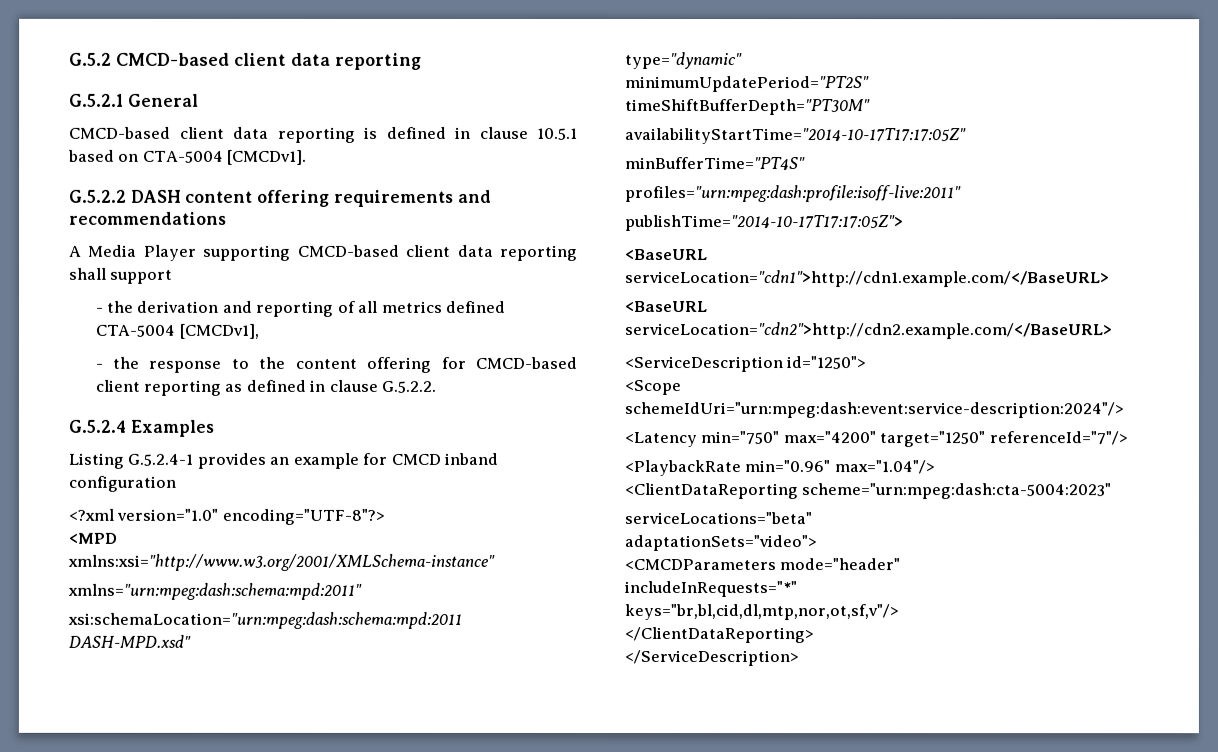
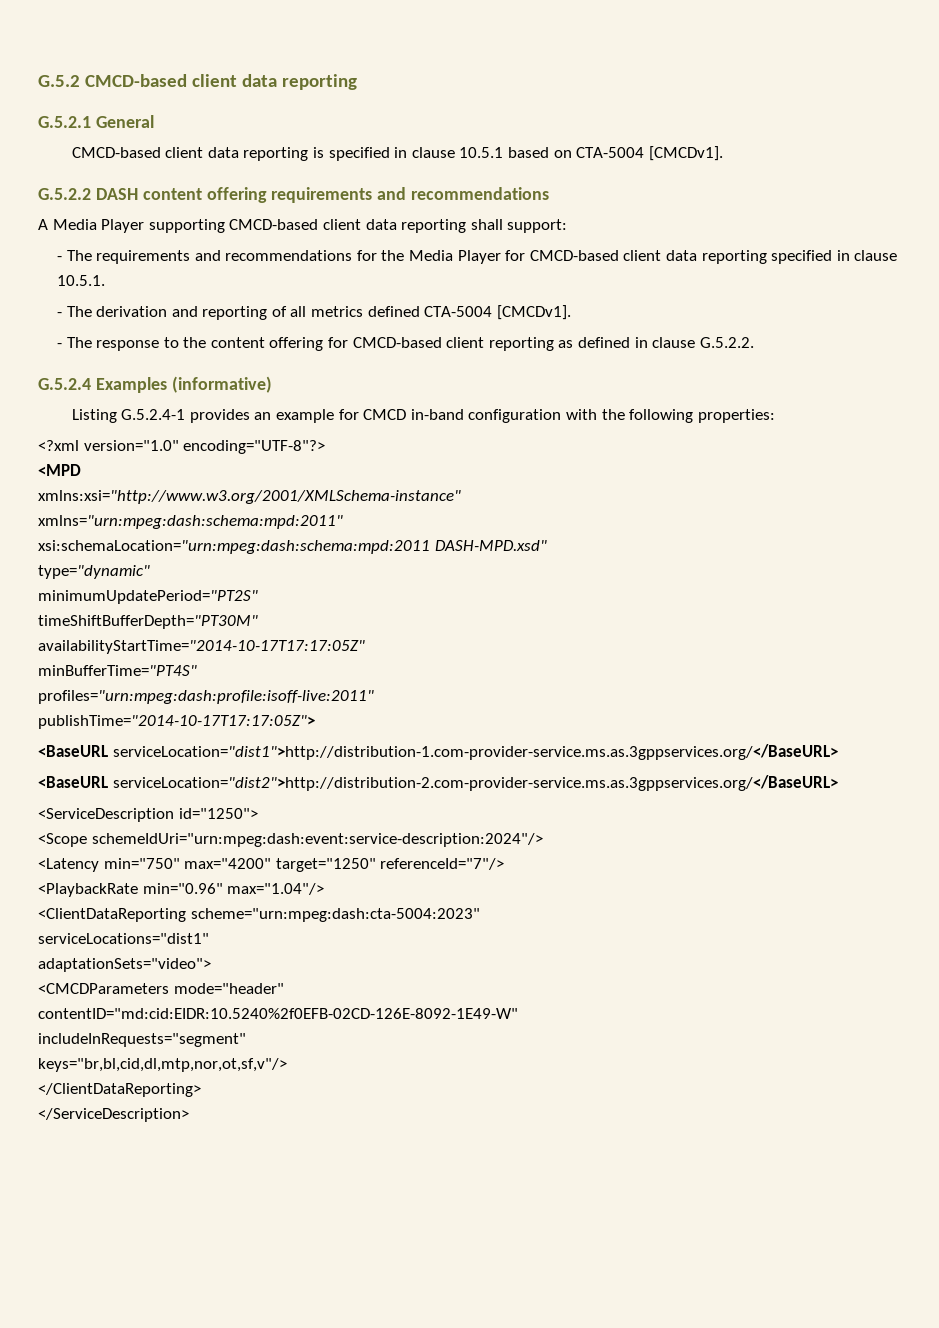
[386,126,447,139] defined -> [328,147,390,161] specified
[110,269,174,284] [95,300,134,313] support // - the -> [507,219,568,233] [56,250,898,264] [56,275,105,286] [56,306,92,317] support: // - The requirements and recommendations for the Media Player for CMCD-based client data reporting specified in clause 10.5.1. // - The
[179,323,260,339] [95,356,140,369] [CMCDv1], // - the -> [496,305,571,320] [56,337,92,348] [CMCDv1]. // - The
(214, 428) none -> [171,376,272,393] (informative)
[444,452,499,465] inband -> [410,409,464,420] in-band
(176, 483) none -> [565,409,775,423] with the following properties:
[625,270,1110,288] [625,301,708,313] [625,322,1113,340] serviceLocation="cdn1">http://cdn1.example.com/</BaseURL> // <BaseURL serviceLocation="cdn2">http://cdn2.example.com/</BaseURL> -> [112,744,838,760] [38,775,838,791] serviceLocation="dist1">http://distribution-1.com-provider-service.ms.as.3gppservices.org/</BaseURL> // <BaseURL serviceLocation="dist2">http://distribution-2.com-provider-service.ms.as.3gppservices.org/</BaseURL>
[624,512,812,525] serviceLocations="beta" -> [38,933,209,944] serviceLocations="dist1"
[624,581,797,598] includeInRequests="*" -> [38,1008,518,1019] [38,1033,246,1047] contentID="md:cid:EIDR:10.5240%2f0EFB-02CD-126E-8092-1E49-W" // includeInRequests="segment"

